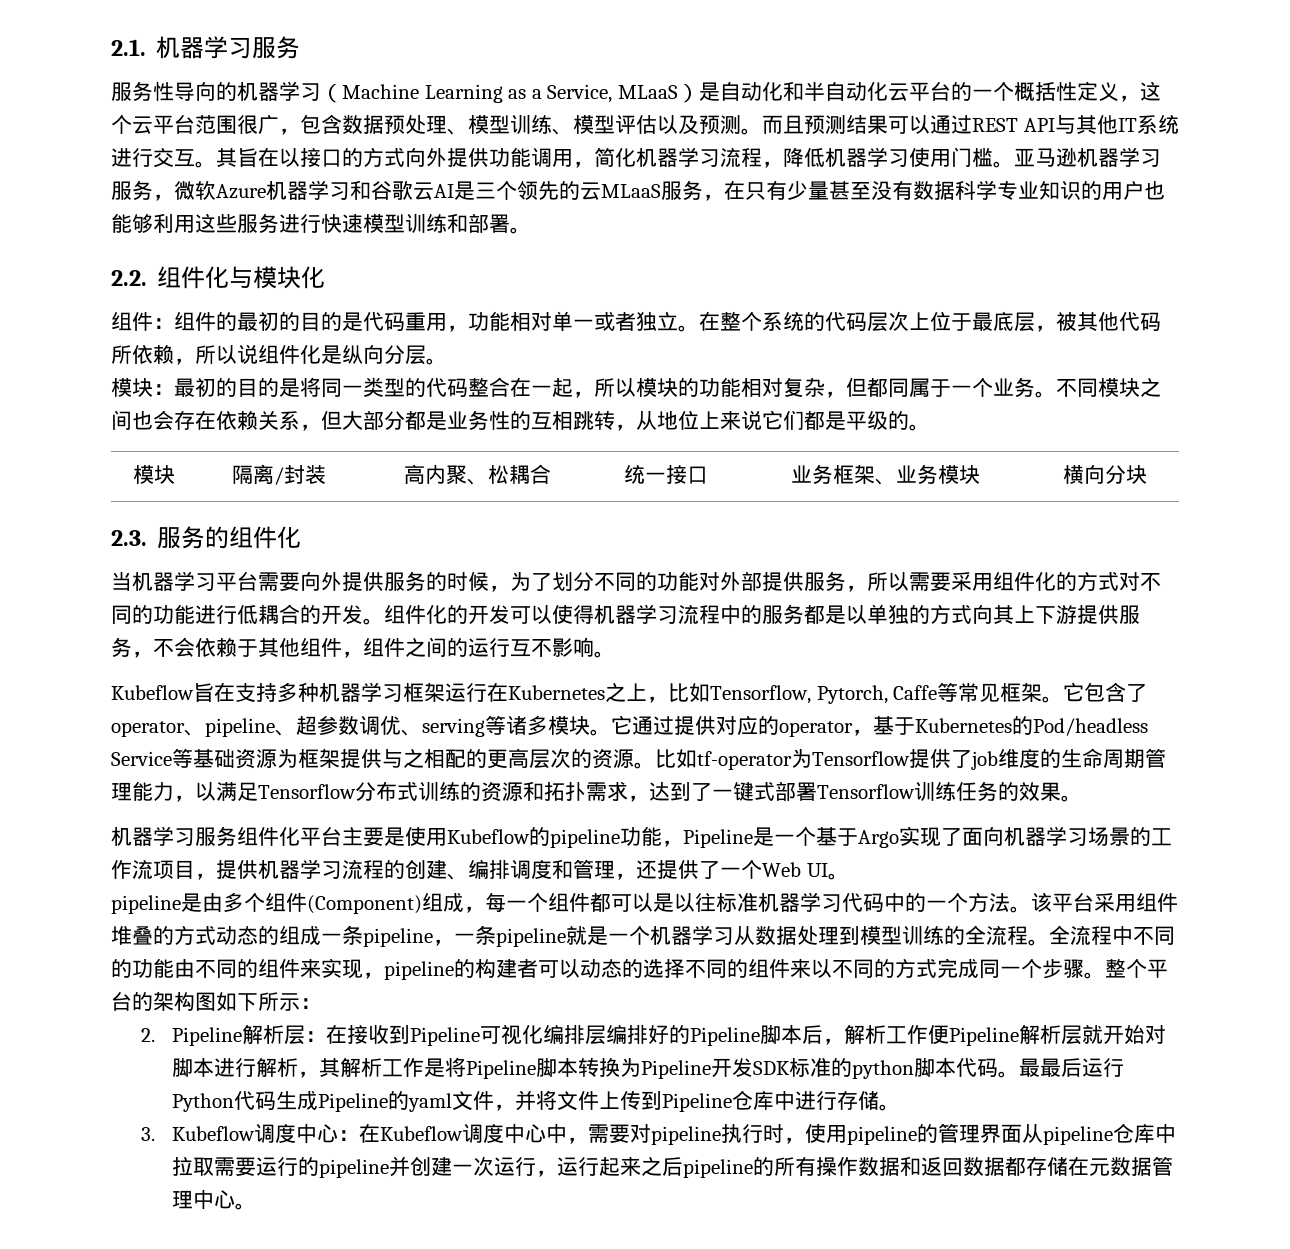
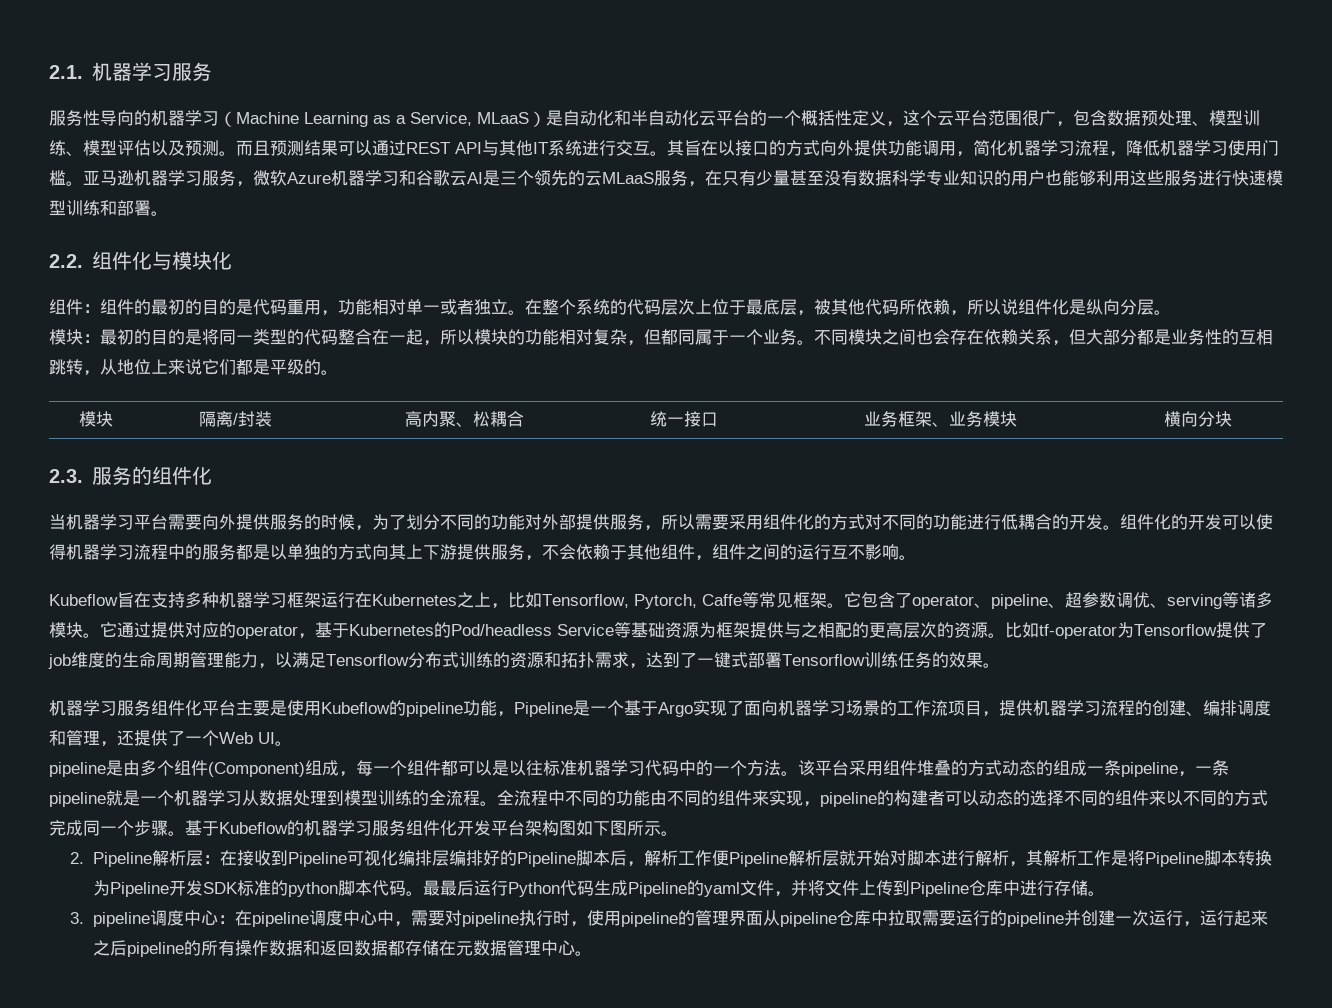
[1105,958,1168,978] [111,991,153,1011] 整个平台的 -> [185,820,525,836] 基于Kubeflow的机器学习服务组件化开发平台
[258,992,321,1011] 所示： -> [610,820,678,836] 图所示。
[171,1126,255,1141] Kubeflow -> [92,912,150,927] pipeline
[379,1126,463,1141] Kubeflow -> [251,912,309,927] pipeline

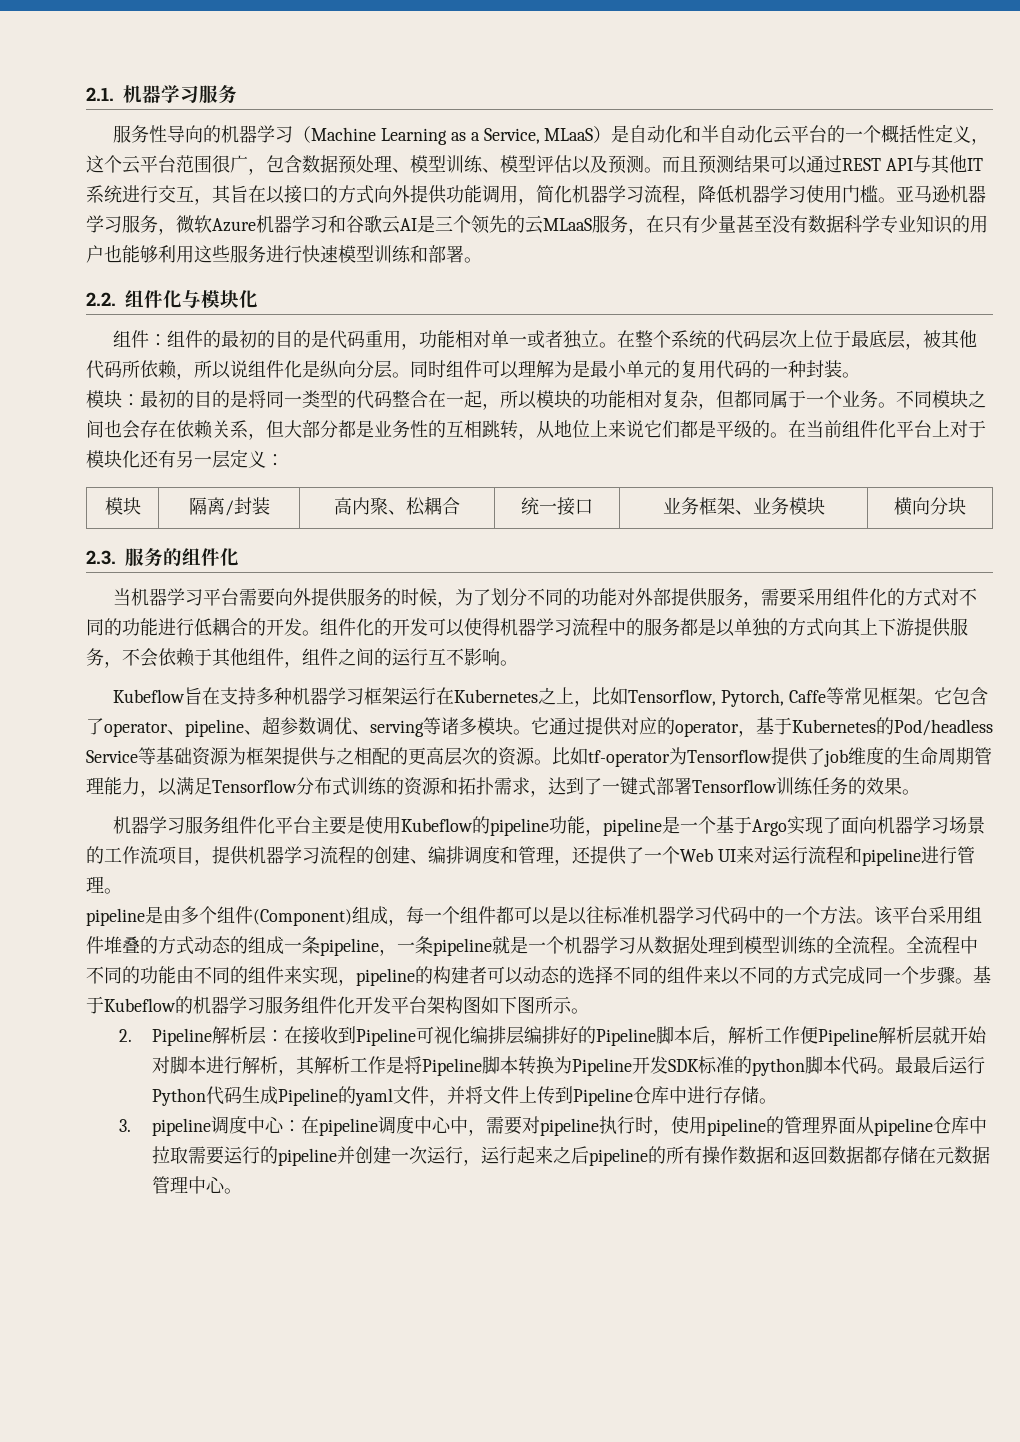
[650,151,667,156] 。 -> [194,198,212,205] ，
(1171, 312) none -> [410,360,860,379] 同时组件可以理解为是最小单元的复用代码的一种封装。
(338, 372) none -> [788,420,986,438] [86,449,284,469] 在当前组件化平台上对于模块化还有另一层定义：
[661,514,695,530] 所以 -> (762, 604) none
[514,702,573,717] Pipeline -> [603,818,663,836] pipeline
(275, 738) none -> [735,846,975,866] [86,876,104,893] 来对运行流程和pipeline进行管理

